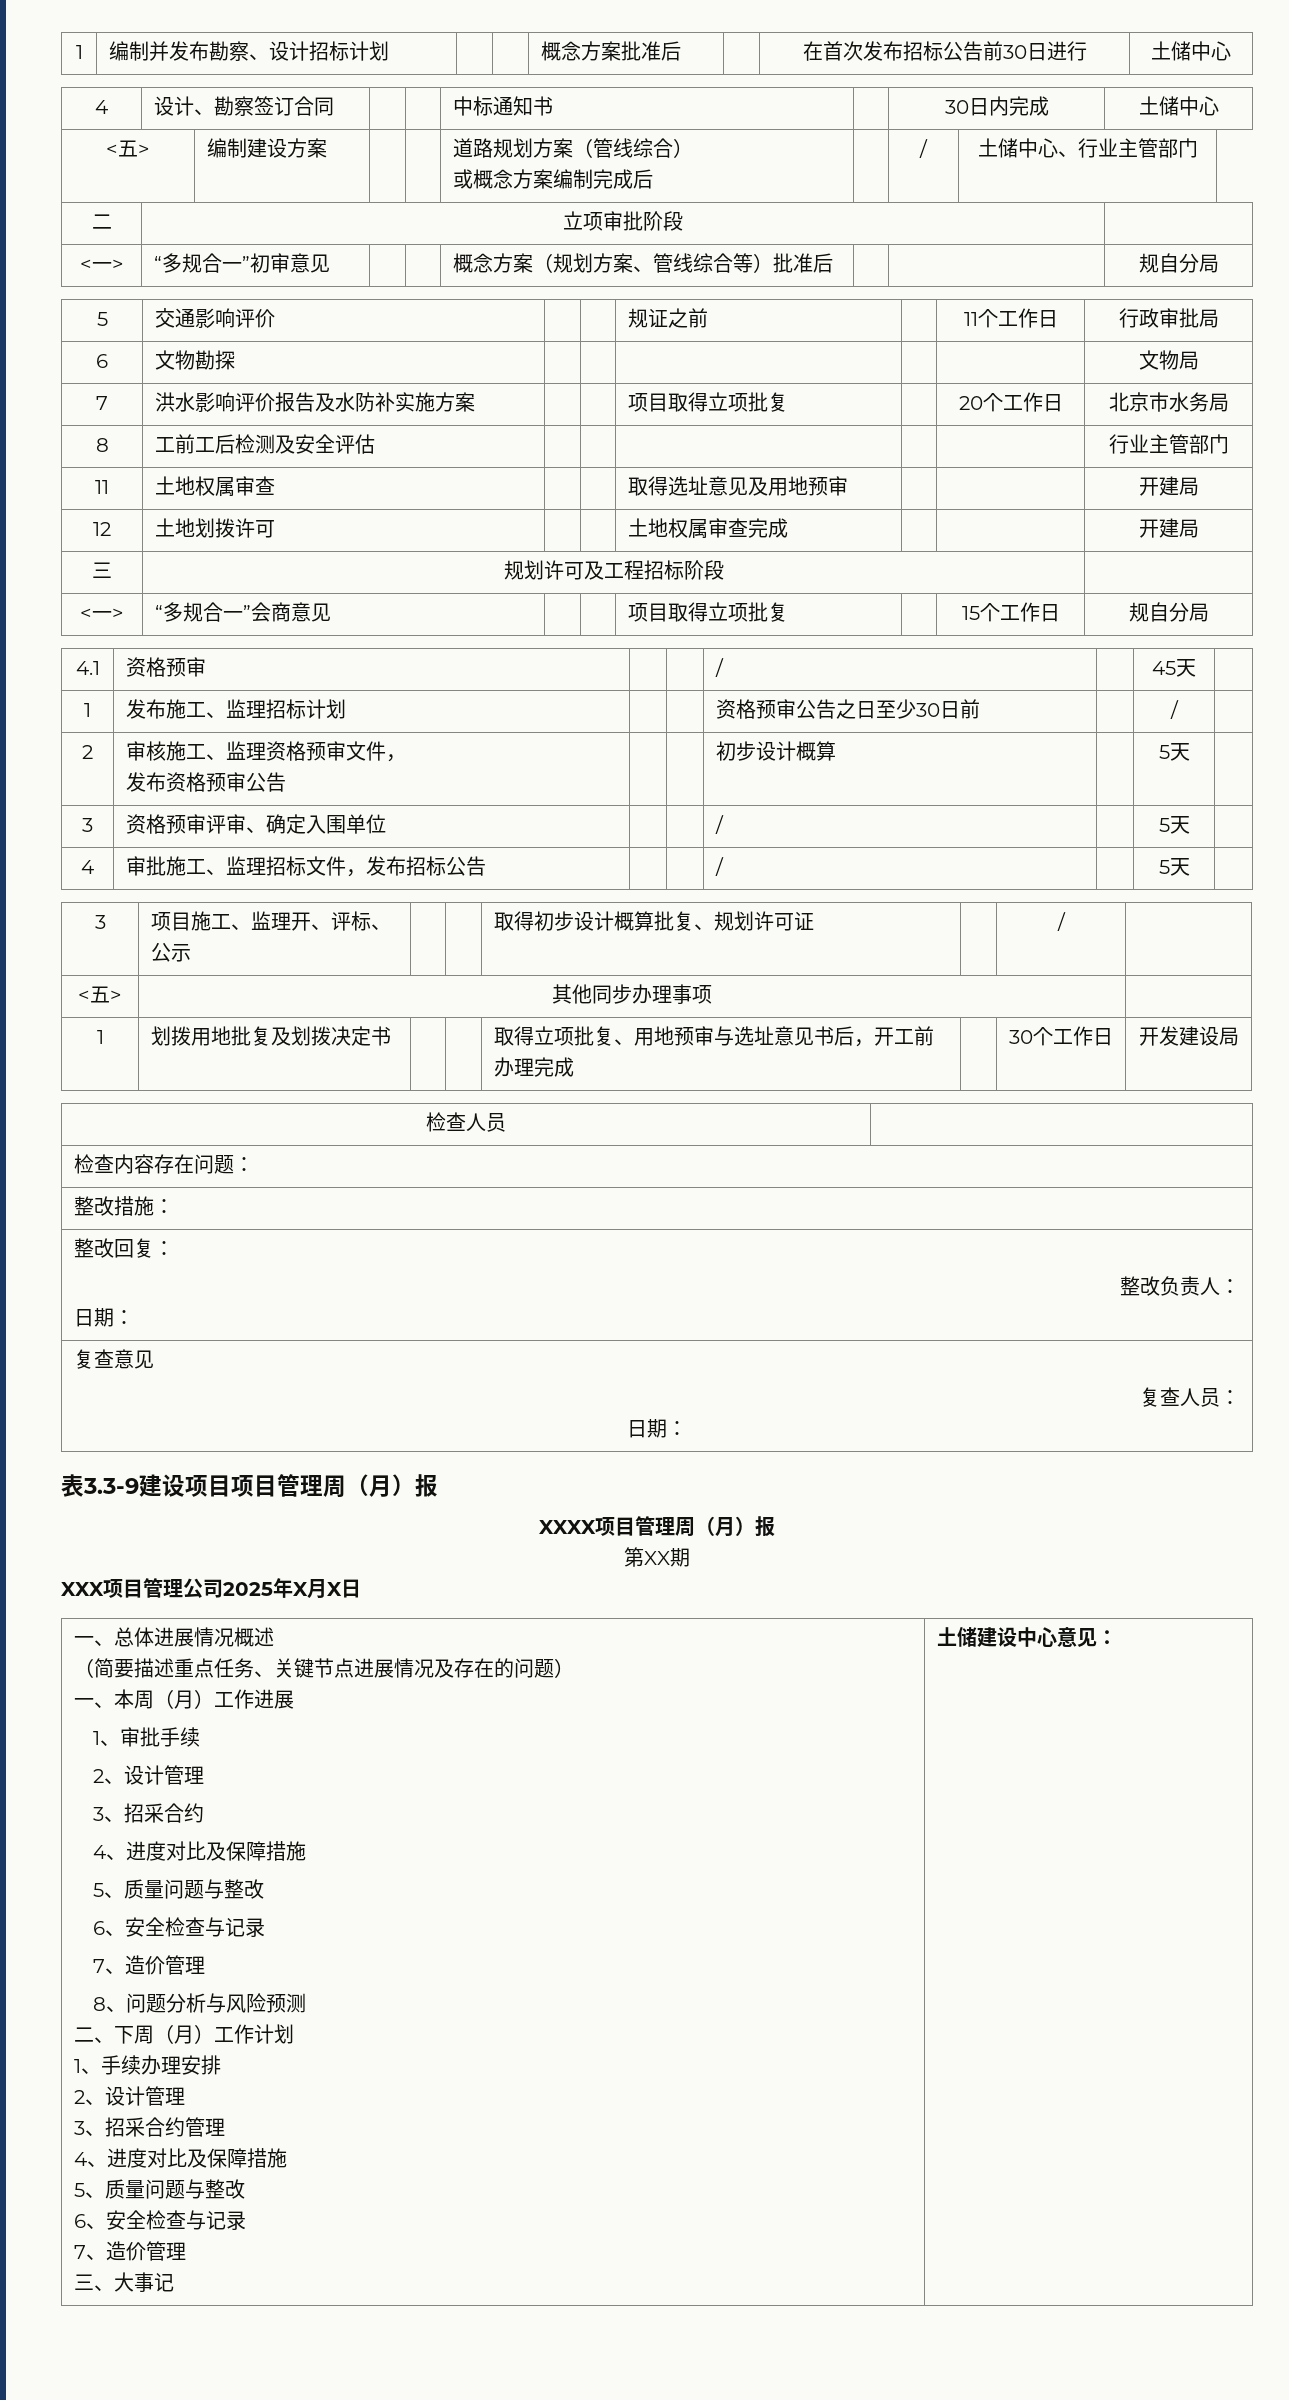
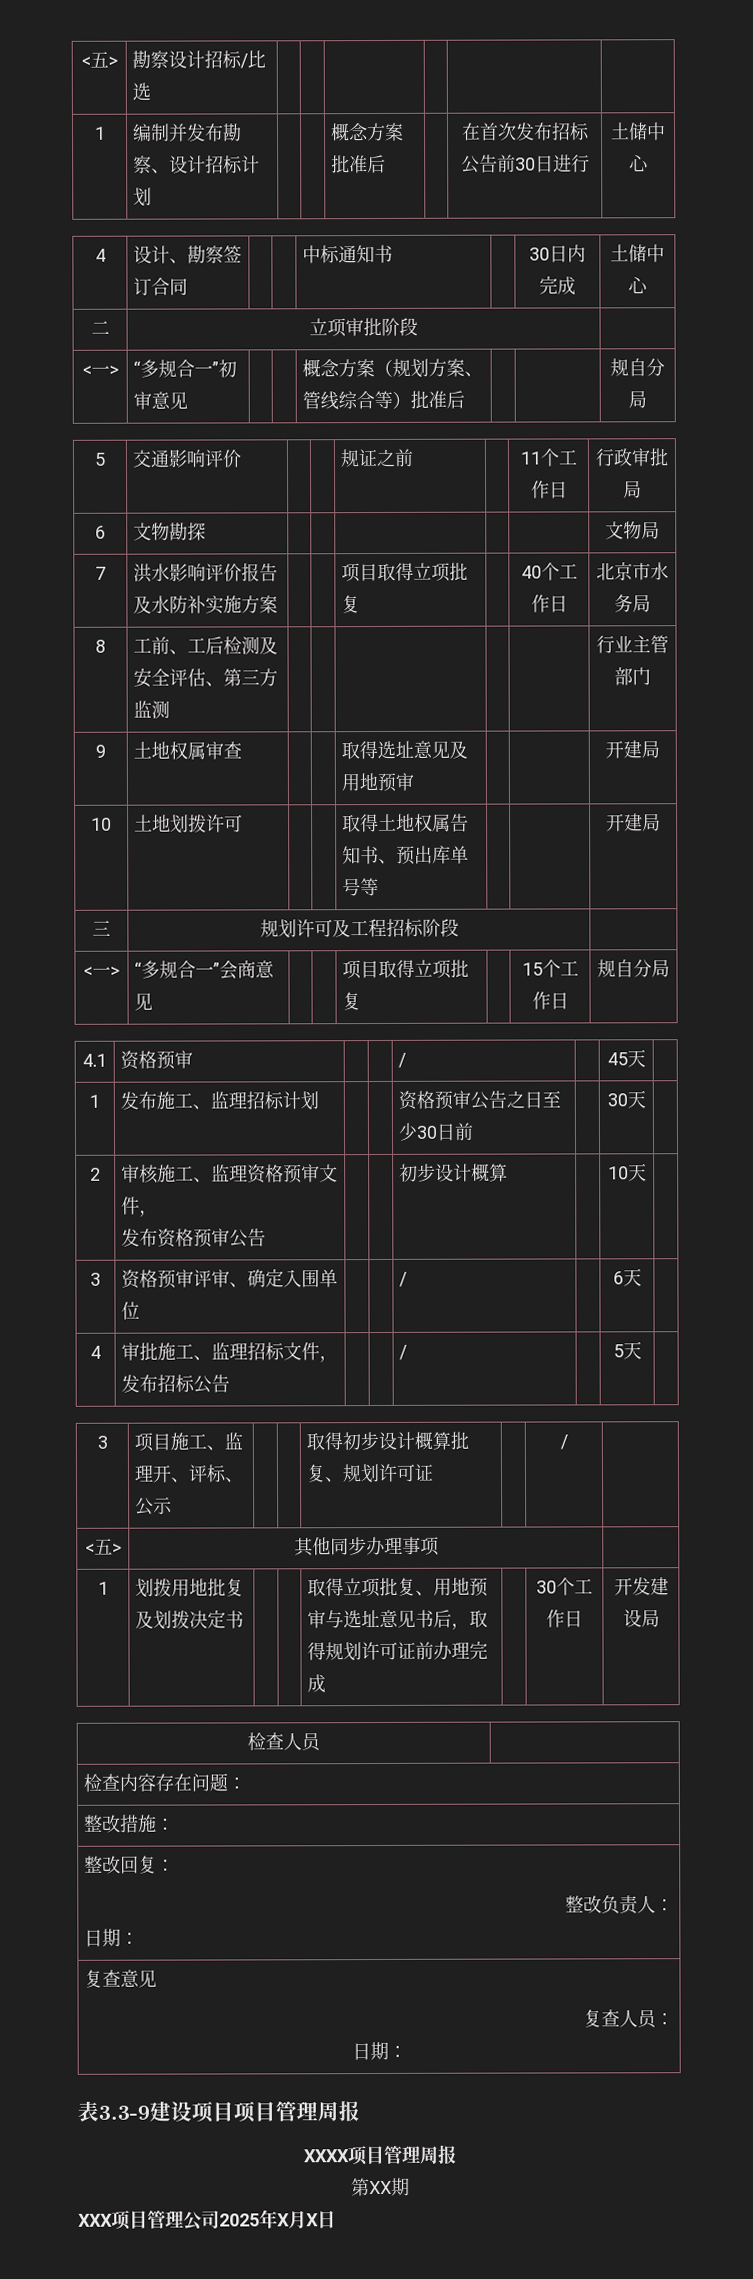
(75, 52) none -> [80,51,118,68] [132,50,267,69] [132,82,152,101] <五> | 勘察设计招标/比选 | | | | | | //
[106,140,150,157] [206,138,327,158] [452,138,693,158] [452,169,653,189] [919,139,928,158] [977,138,1198,158] // <五> | 编制建设方案 | | | 道路规划方案（管线综合） // 或概念方案编制完成后 | | / | 土储中心、行业主管部门 -> (648, 285) none
[958,396,983,410] 20 -> [520,565,542,579] 40
(195, 444) none -> [169,649,189,655] 、
[1108,434,1229,454] [95,480,109,494] | | | | | | 行业主管部门 // 11 -> [205,668,279,687] [133,700,171,719] [596,635,669,654] [614,667,651,686] [95,744,106,758] 、第三方监测 | | | | | | 行业主管部门 // 9
[93,522,111,536] 12 -> [91,817,112,831] 10
[627,518,788,539] 土地权属审查完成 -> [342,813,470,833] [342,845,470,865] [342,877,380,897] 取得土地权属告知书、预出库单号等
[1169,700,1179,719] / -> [606,1090,646,1109] 30天
[1158,745,1170,759] 5 -> [607,1166,629,1180] 10
[1158,818,1170,832] 5 -> [612,1271,624,1285] 6
[873,1027,914,1046] 开工 -> [469,1609,489,1628] [307,1641,417,1662] 取得规划许可证
[346,1474,415,1497] （月） -> (339, 2111) none
[695,1516,755,1537] （月） -> (439, 2154) none
[73,1627,274,1647] [73,1658,574,1678] [73,1689,294,1709] [93,1727,201,1747] [93,1765,205,1785] [93,1803,205,1823] [93,1841,307,1861] [93,1879,265,1899] [93,1917,266,1937] [93,1955,206,1975] [93,1993,307,2013] [73,2024,294,2044] [73,2055,221,2075] [73,2086,185,2106] [73,2117,225,2137] [73,2148,287,2168] [73,2179,245,2199] [73,2210,246,2230] [73,2241,186,2261] [73,2272,174,2292] [936,1627,1117,1647] // 一、总体进展情况概述 // （简要描述重点任务、关键节点进展情况及存在的问题） // 一、本周（月）工作进展 // 1、审批手续 // 2、设计管理 // 3、招采合约 // 4、进度对比及保障措施 // 5、质量问题与整改 // 6、安全检查与记录 // 7、造价管理 // 8、问题分析与风险预测 // 二、下周（月）工作计划 // 1、手续办理安排 // 2、设计管理 // 3、招采合约管理 // 4、进度对比及保障措施 // 5、质量问题与整改 // 6、安全检查与记录 // 7、造价管理 // 三、大事记 | 土储建设中心意见： -> (336, 2219) none

